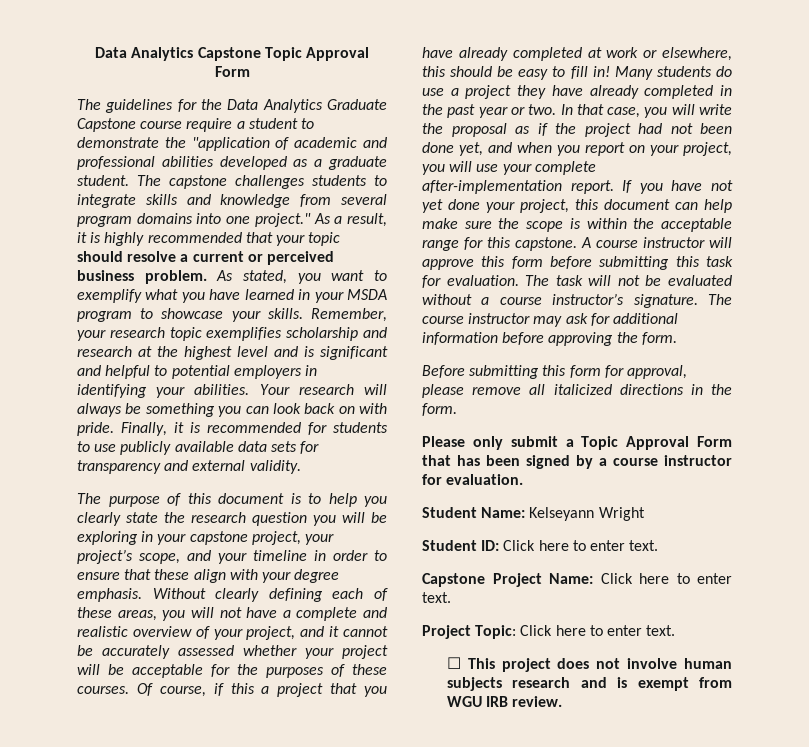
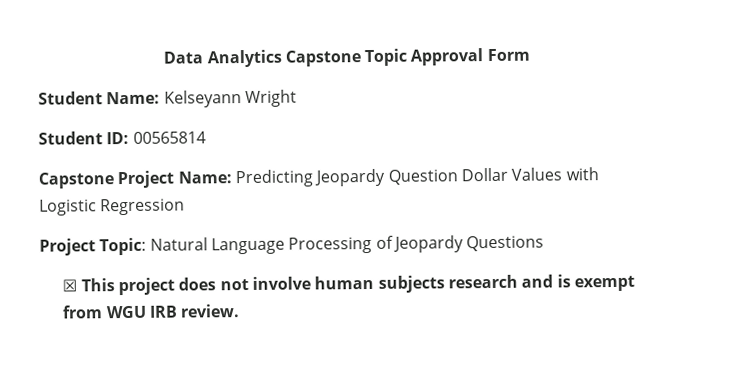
[77,99,387,113] [77,118,314,132] [77,137,388,151] [77,156,388,170] [77,175,387,189] [77,194,387,208] [77,213,388,227] [77,232,341,246] [77,251,334,265] [77,270,387,284] [77,289,387,303] [77,308,387,322] [77,327,388,341] [77,346,388,360] [77,365,317,379] [77,384,387,398] [77,403,387,417] [77,422,388,436] [77,441,320,455] [77,460,301,474] [77,493,387,507] [77,512,387,526] [77,531,334,545] [77,549,387,564] [77,569,340,583] [77,588,388,602] [77,607,387,621] [77,626,388,640] [77,645,388,659] [77,664,387,678] [77,683,387,697] [422,47,732,61] [422,66,732,80] [422,85,732,99] [422,104,732,118] [422,123,732,137] [422,142,732,156] [422,161,596,175] [422,180,733,194] [422,199,732,213] [422,218,732,232] [422,237,732,251] [422,256,733,270] [422,275,732,288] [422,293,732,308] [422,313,678,327] [422,332,677,346] [422,365,687,379] [422,384,732,398] [422,403,457,416] [422,436,732,450] [422,455,732,469] [422,474,524,485] // The guidelines for the Data Analytics Graduate Capstone course require a student to demonstrate the "application of academic and professional abilities developed as a graduate student. The capstone challenges students to integrate skills and knowledge from several program domains into one project." As a result, it is highly recommended that your topic should resolve a current or perceived business problem. As stated, you want to exemplify what you have learned in your MSDA program to showcase your skills. Remember, your research topic exemplifies scholarship and research at the highest level and is significant and helpful to potential employers in identifying your abilities. Your research will always be something you can look back on with pride. Finally, it is recommended for students to use publicly available data sets for transparency and external validity. // The purpose of this document is to help you clearly state the research question you will be exploring in your capstone project, your project’s scope, and your timeline in order to ensure that these align with your degree emphasis. Without clearly defining each of these areas, you will not have a complete and realistic overview of your project, and it cannot be accurately assessed whether your project will be acceptable for the purposes of these courses. Of course, if this a project that you have already completed at work or elsewhere, this should be easy to fill in! Many students do use a project they have already completed in the past year or two. In that case, you will write the proposal as if the project had not been done yet, and when you report on your project, you will use your complete after-implementation report. If you have not yet done your project, this document can help make sure the scope is within the acceptable range for this capstone. A course instructor will approve this form before submitting this task for evaluation. The task will not be evaluated without a course instructor’s signature. The course instructor may ask for additional information before approving the form. // Before submitting this form for approval, please remove all italicized directions in the form. // Please only submit a Topic Approval Form that has been signed by a course instructor for evaluation. -> (530, 55) none
[503,540,659,551] [422,573,732,587] [422,592,451,603] [422,625,676,639] [446,657,461,669] Click here to enter text. // Capstone Project Name: Click here to enter text. // Project Topic: Click here to enter text. // ☐ -> [132,131,206,144] [38,167,599,189] [39,198,186,216] [39,235,545,256] [62,279,78,292] 00565814 // Capstone Project Name: Predicting Jeopardy Question Dollar Values with Logistic Regression // Project Topic: Natural Language Processing of Jeopardy Questions // ☒

